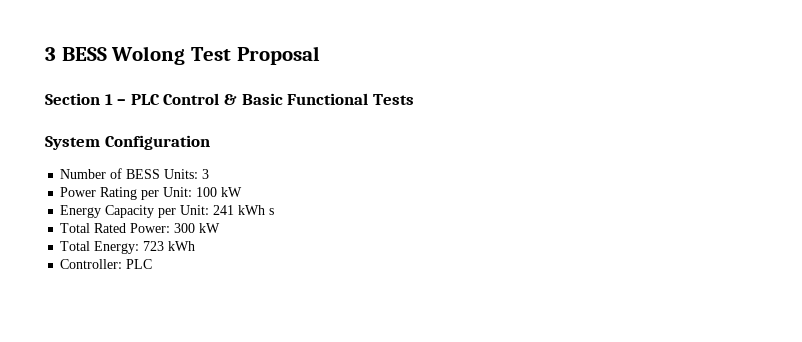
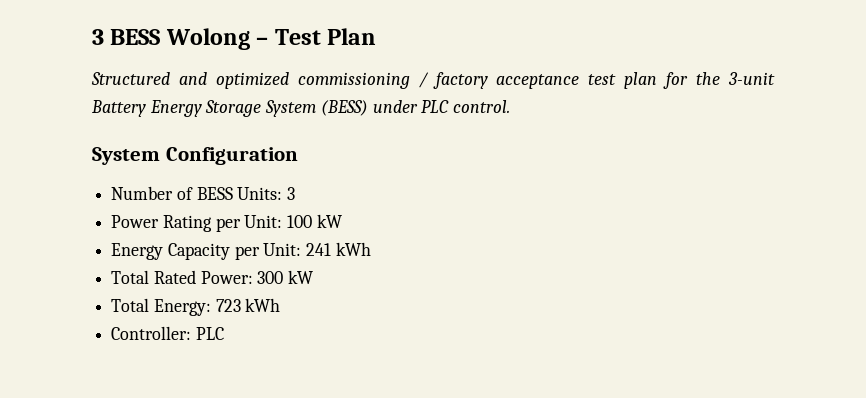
[191,46,320,65] [45,93,414,105] Test Proposal // Section 1 – PLC Control & Basic Functional Tests -> [256,28,377,45] [91,72,775,89] [91,100,511,117] – Test Plan // Structured and optimized commissioning / factory acceptance test plan for the 3-unit Battery Energy Storage System (BESS) under PLC control.
[269,208,275,215] s -> (371, 249) none

